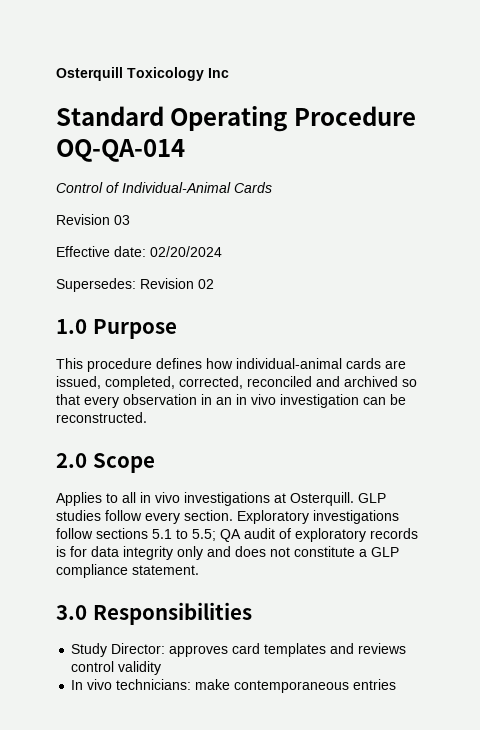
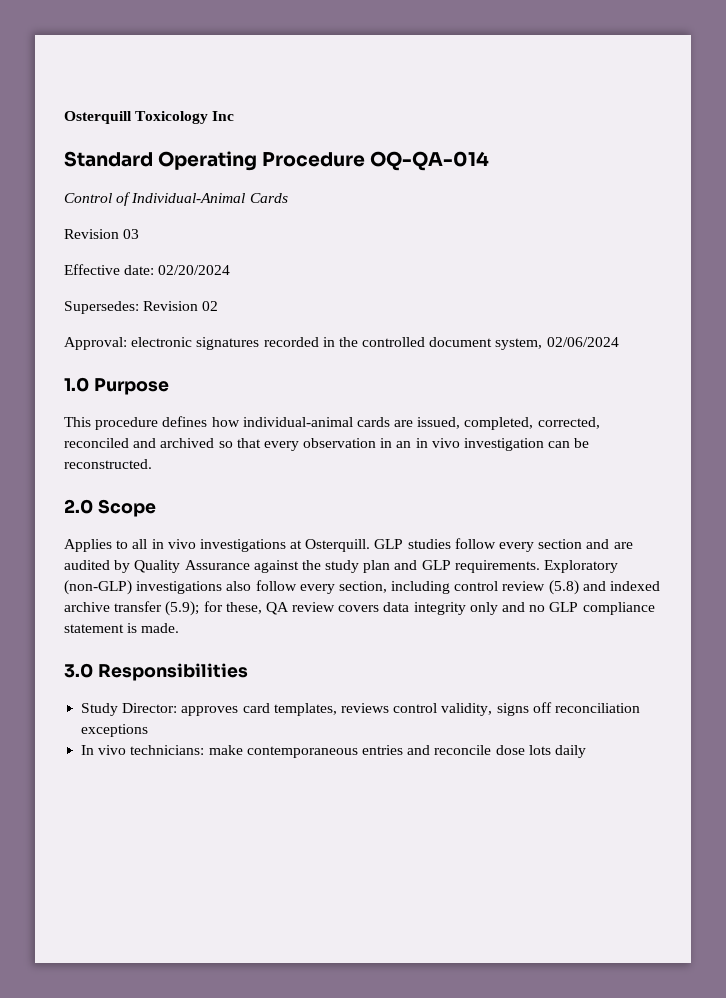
(214, 284) none -> [64,337,619,350] // Approval: electronic signatures recorded in the controlled document system, 02/06/2024
[184,510,399,524] [56,528,418,542] [56,546,399,560] [56,564,199,578] section. Exploratory investigations follow sections 5.1 to 5.5; QA audit of exploratory records is for data integrity only and does not constitute a GLP compliance statement. -> [538,539,633,549] [64,560,619,573] [64,580,661,595] [64,601,655,616] [64,623,180,633] section and are audited by Quality Assurance against the study plan and GLP requirements. Exploratory (non-GLP) investigations also follow every section, including control review (5.8) and indexed archive transfer (5.9); for these, QA review covers data integrity only and no GLP compliance statement is made.
[264,643,407,657] [71,661,162,675] templates and reviews control validity -> [273,702,640,716] [81,724,149,737] templates, reviews control validity, signs off reconciliation exceptions
(397, 684) none -> [407,745,586,758] and reconcile dose lots daily

